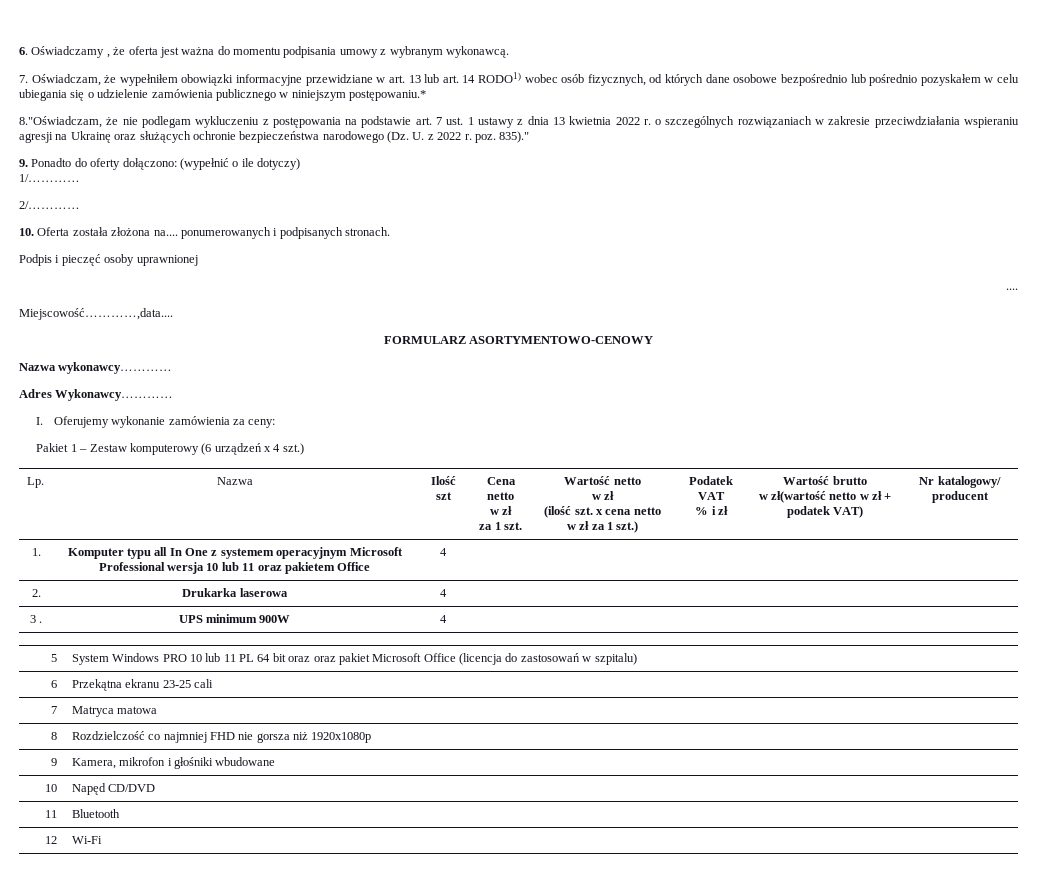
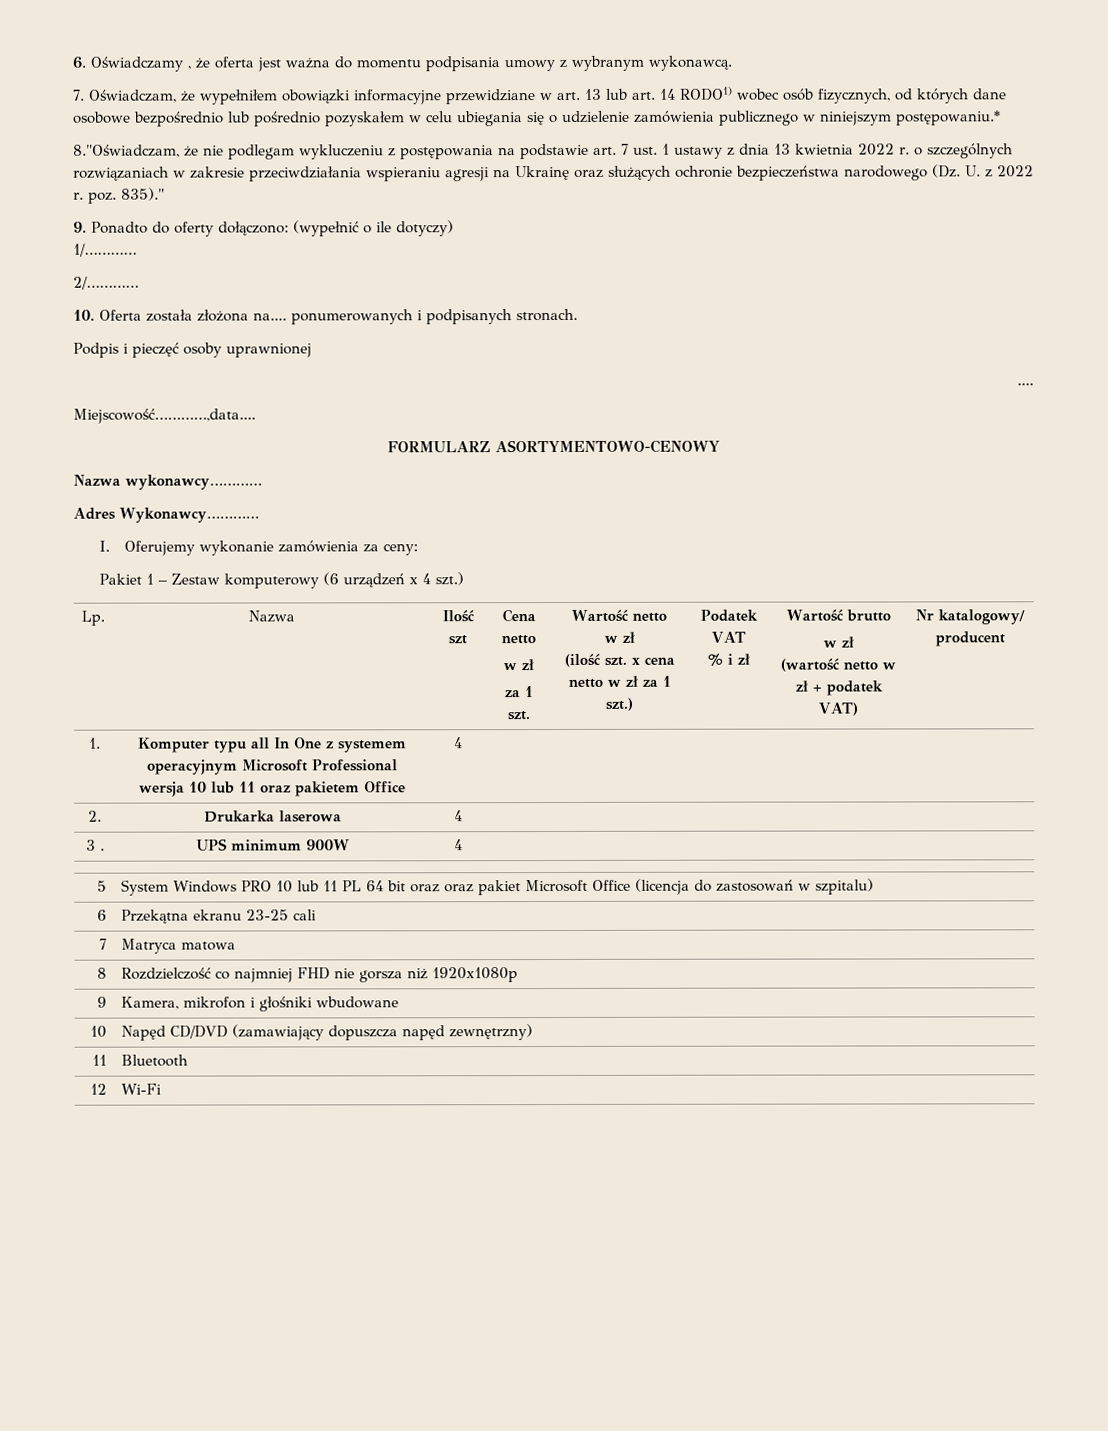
[770,491,826,503] zł(wartość -> [840,636,855,648] [780,658,840,672] zł // (wartość
(156, 788) none -> [232,1024,534,1041] (zamawiający dopuszcza napęd zewnętrzny)

